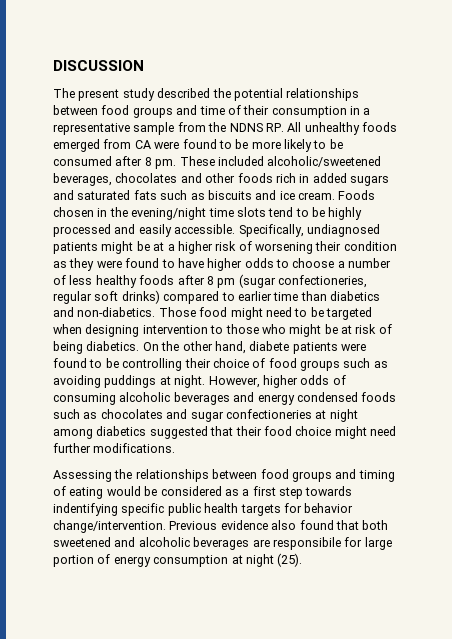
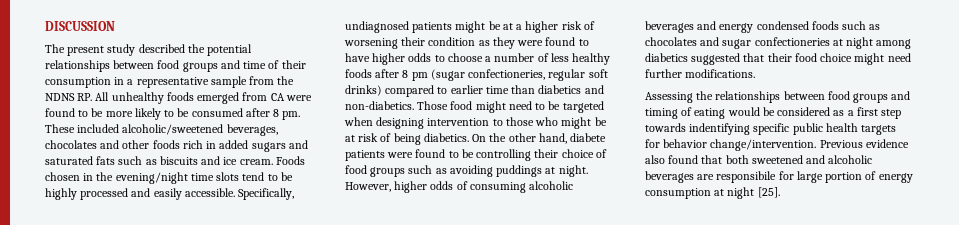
[277,553,303,567] (25). -> [757,187,780,198] [25].

